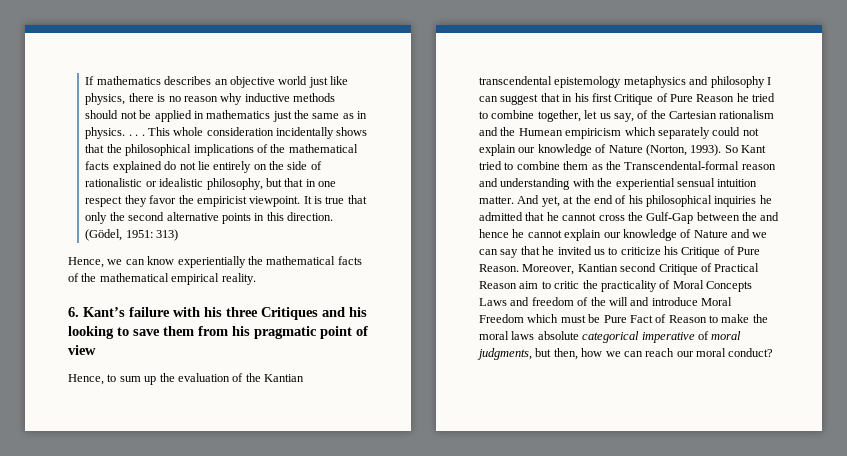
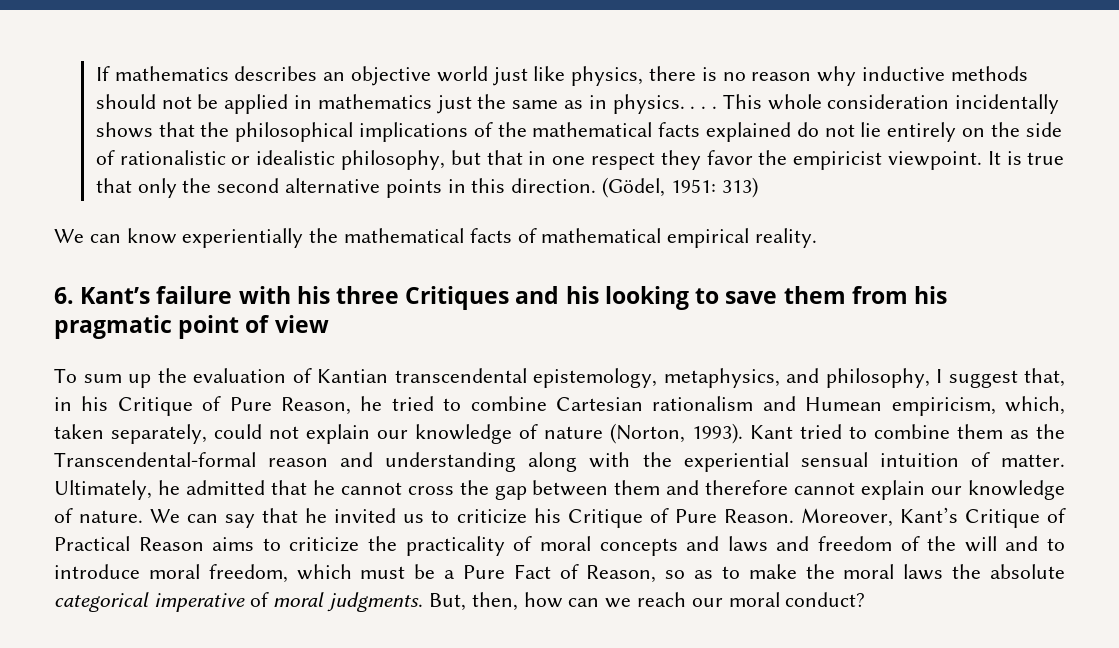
[68,257,123,268] Hence, we -> [54,229,84,243] We
[81,273,97,282] the -> (537, 235) none
[68,374,117,385] Hence, to -> [54,368,77,383] To
[245,373,261,382] the -> (312, 375) none
[554,76,771,88] [479,93,560,105] epistemology metaphysics and philosophy I can suggest that -> [533,368,1065,388] epistemology, metaphysics, and philosophy, I suggest that,
[591,93,735,105] first Critique of Pure Reason -> [117,396,351,416] Critique of Pure Reason,
[537,110,775,122] [479,127,710,139] together, let us say, of the Cartesian rationalism and the Humean empiricism which separately -> [555,396,1065,416] [54,424,207,444] Cartesian rationalism and Humean empiricism, which, taken separately,
[608,145,643,153] Nature -> [544,426,603,439] nature
[724,145,738,153] So -> (743, 433) none
(571, 184) none -> [528,452,578,472] along
[479,195,757,207] matter. And yet, at the end of his philosophical inquiries -> [970,452,1065,467] [54,480,152,500] of matter. Ultimately,
[646,212,780,224] [479,229,525,238] Gulf-Gap between the and hence he -> [494,480,789,500] gap between them and therefore
[693,229,768,238] Nature and we -> [79,509,181,523] nature. We
[577,263,657,272] Kantian second -> [899,507,958,523] Kant’s
[519,280,752,292] [479,298,507,306] aim to critic the practicality of Moral Concepts Laws -> [212,536,768,556] aims to criticize the practicality of moral concepts and laws
[651,297,732,306] [479,314,524,323] introduce Moral Freedom -> [1046,538,1065,551] [54,564,288,583] to introduce moral freedom,
(601, 318) none -> [444,570,456,579] a
[668,315,707,323] Reason -> [586,565,714,583] Reason, so as
(535, 335) none -> [952,564,982,579] the
[477,348,643,360] judgments, but then, how we can -> [327,592,632,612] judgments. But, then, how can we

